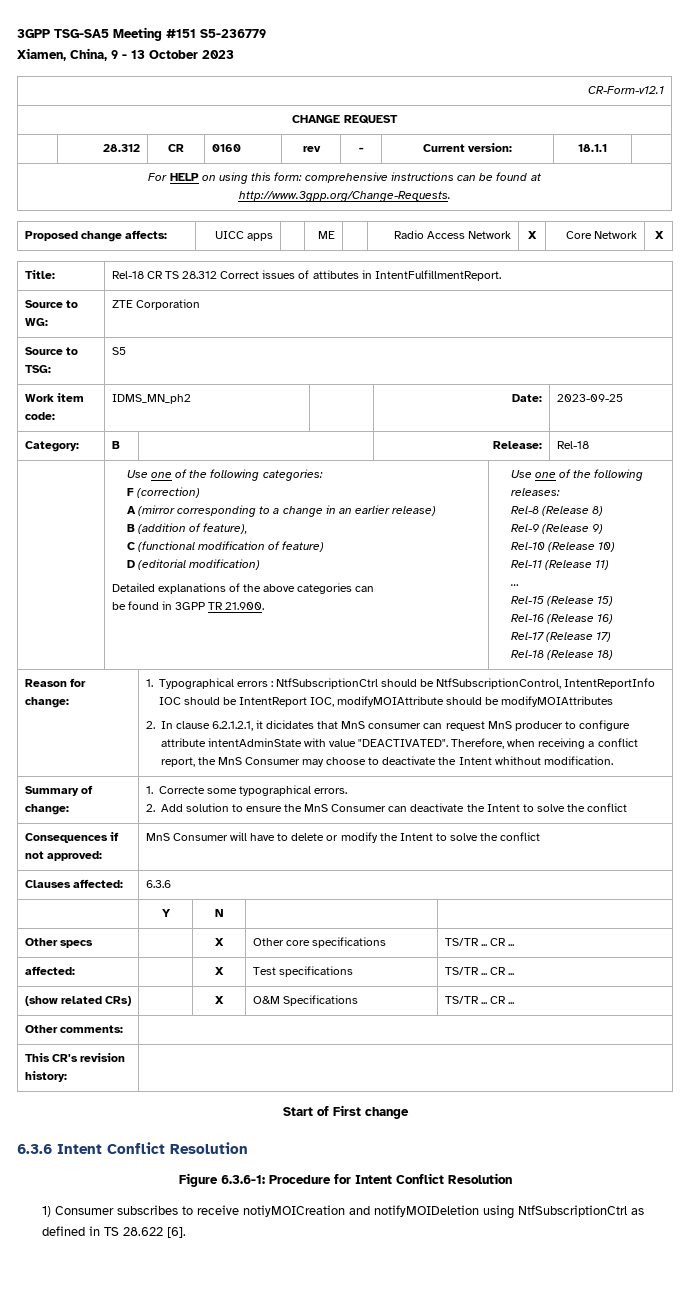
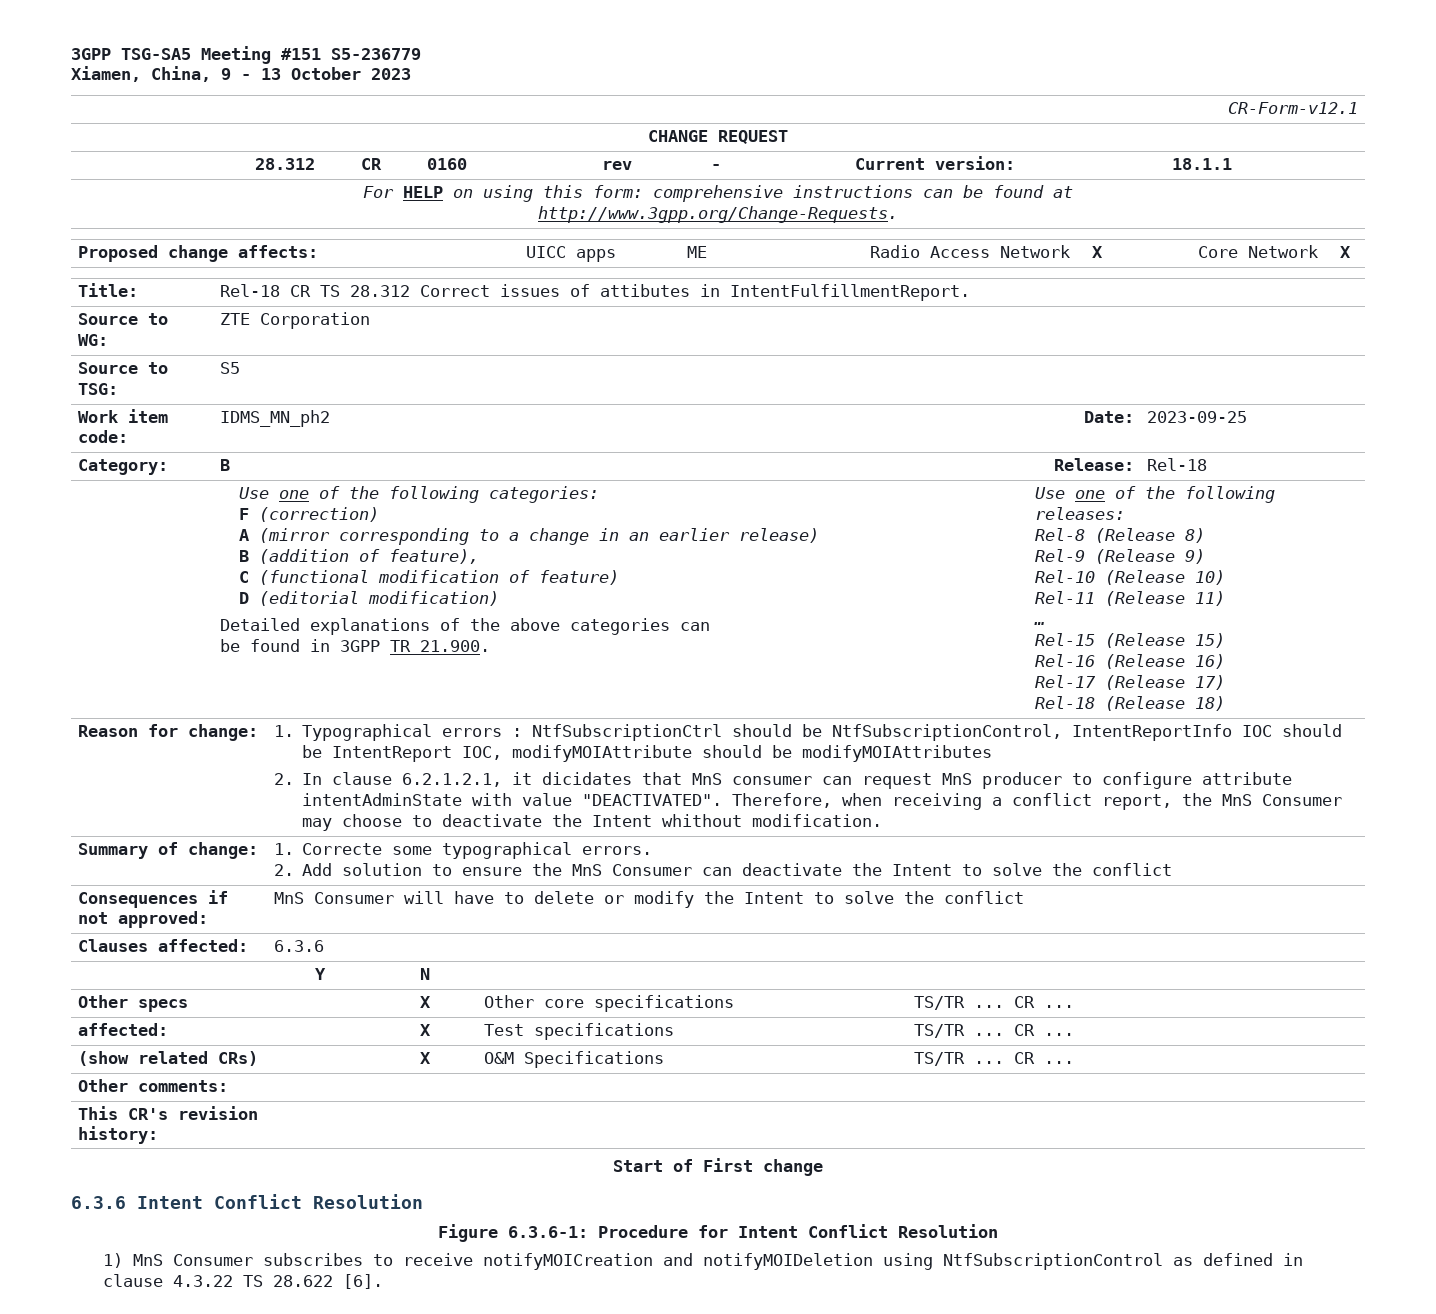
(52, 1211) none -> [132,1254,163,1266] MnS
[243,1205,346,1217] notiyMOICreation -> [482,1253,653,1270] notifyMOICreation
[518,1205,628,1217] NtfSubscriptionCtrl -> [942,1253,1163,1270] NtfSubscriptionControl
(101, 1231) none -> [102,1274,233,1287] clause 4.3.22

